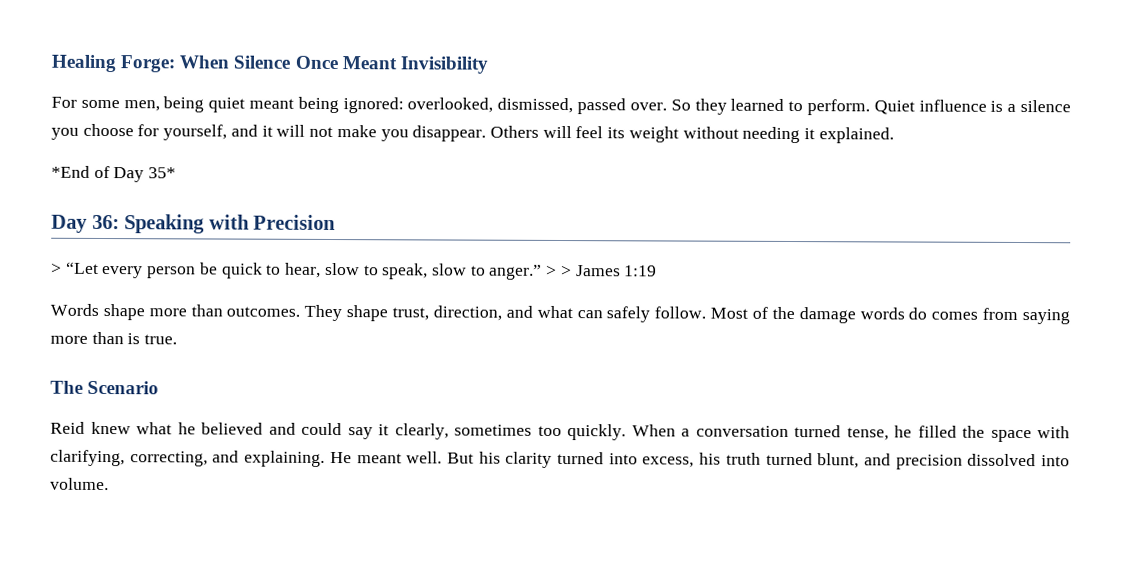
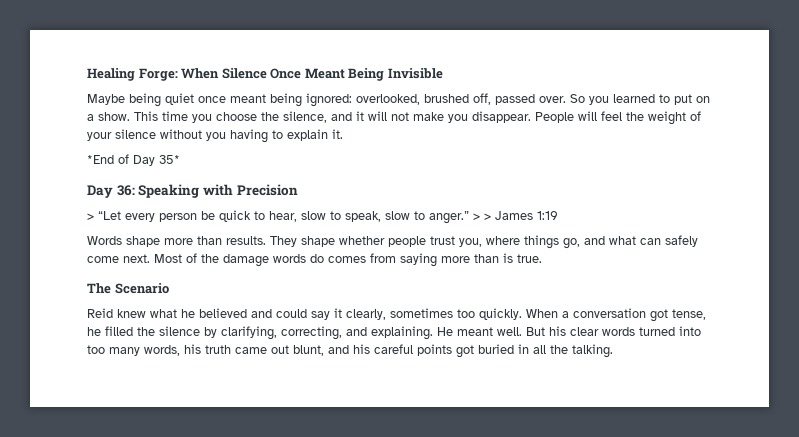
[399,56,488,74] [51,96,160,112] Invisibility // For some men, -> [348,68,443,81] [87,94,125,105] Being Invisible // Maybe
(246, 105) none -> [198,96,226,103] once
[497,97,574,114] dismissed, -> [424,93,491,105] brushed off,
[694,98,727,115] they -> [589,96,609,105] you
[806,99,1072,116] [51,123,228,141] perform. Quiet influence is a silence you choose for yourself, -> [674,94,710,105] [87,111,327,123] put on a show. This time you choose the silence,
[489,125,539,138] Others -> [535,112,574,123] People
[607,126,894,144] its weight without needing it explained. -> [626,111,701,125] [87,129,343,143] the weight of your silence without you having to explain it.
[226,306,301,317] outcomes. -> [226,236,266,245] results.
[392,305,502,321] trust, direction, -> [339,235,580,249] whether people trust you, where things go,
[654,306,707,319] follow. -> [87,254,150,263] come next.
[794,425,841,438] turned -> [650,309,668,322] got
[990,426,1070,443] space with -> [159,326,217,338] silence by
[505,451,1071,470] [50,477,109,491] clarity turned into excess, his truth turned blunt, and precision dissolved into volume. -> [570,326,701,336] [87,344,613,358] clear words turned into too many words, his truth came out blunt, and his careful points got buried in all the talking.

